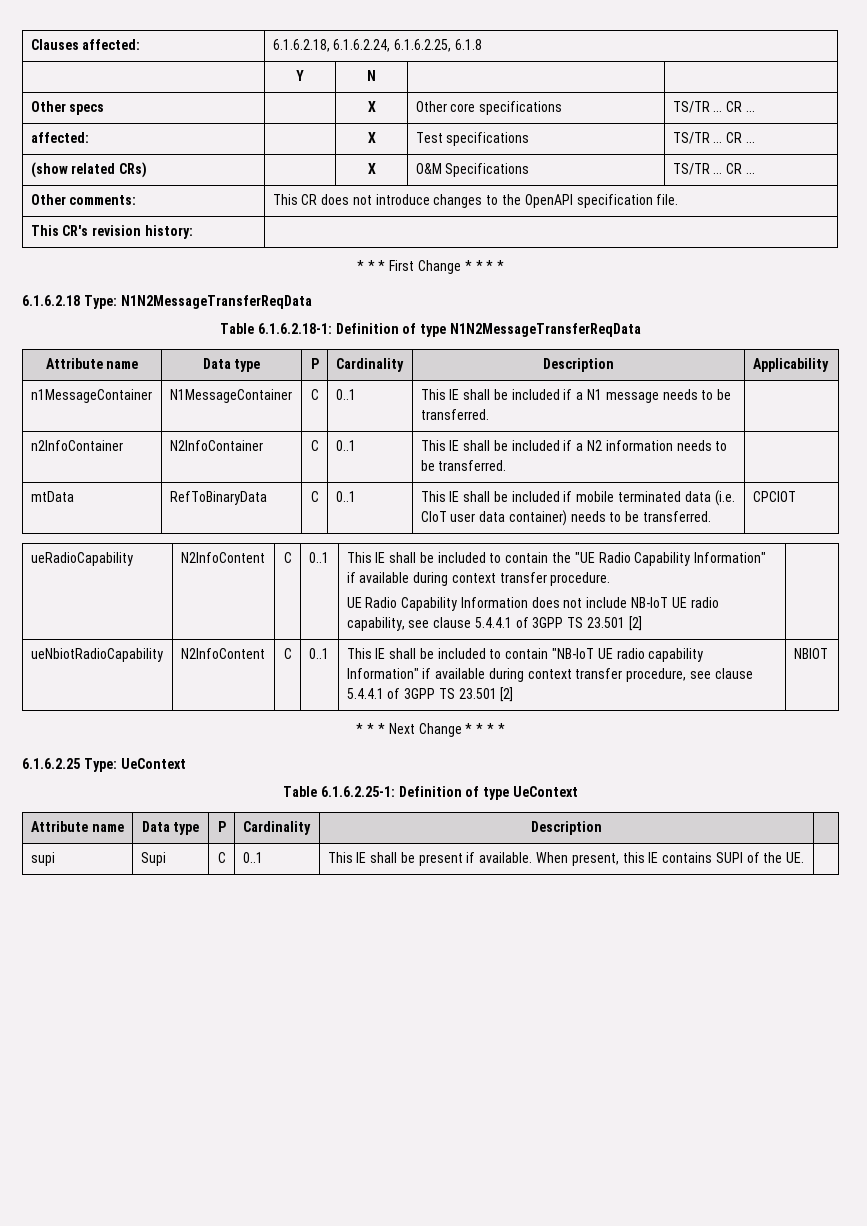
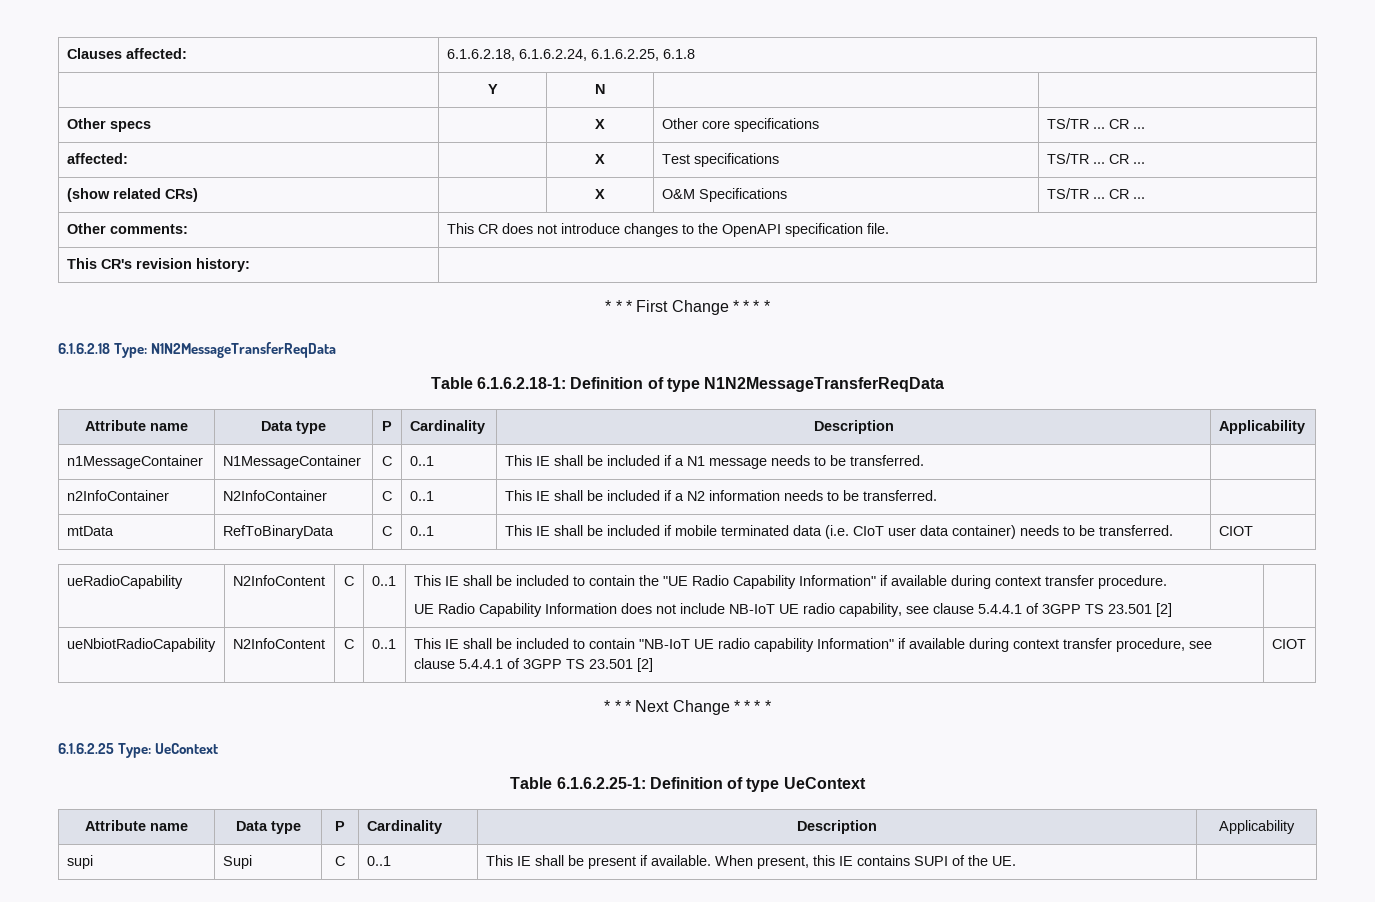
[752,491,796,502] CPCIOT -> [1218,526,1253,536] CIOT
[793,648,828,659] NBIOT -> [1271,639,1306,649] CIOT
(602, 828) none -> [1219,820,1295,834] Applicability

